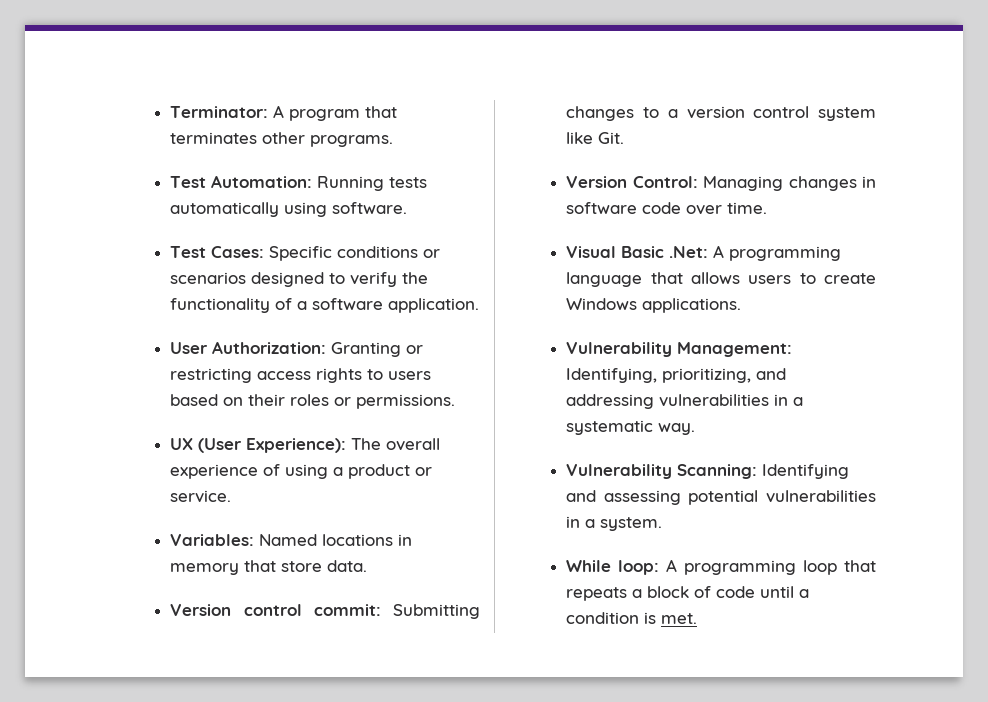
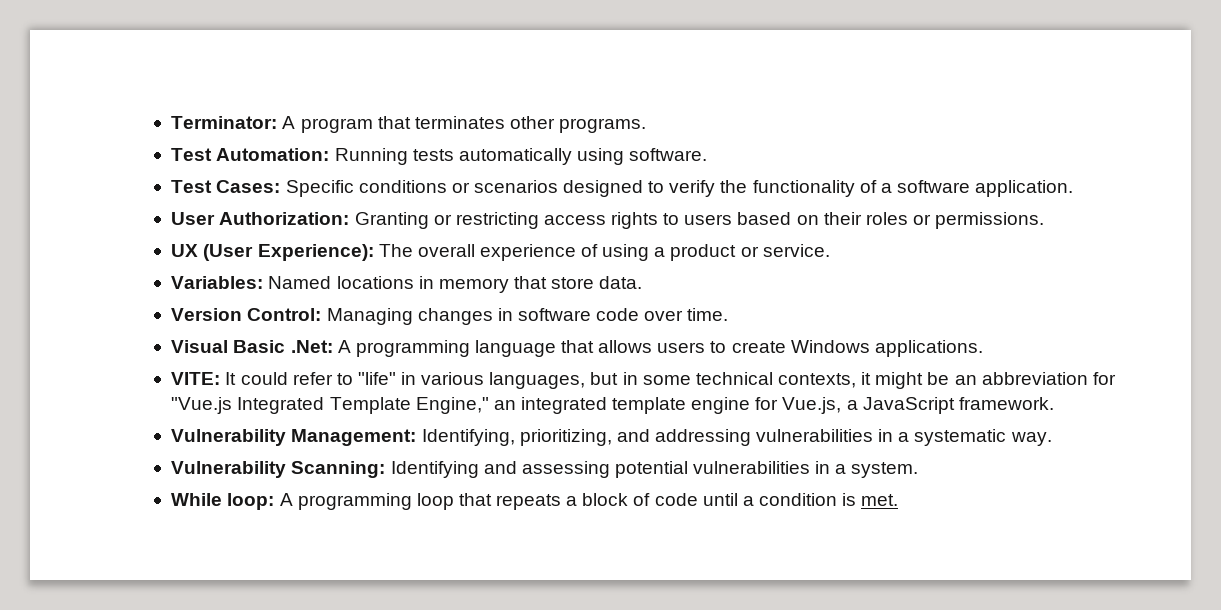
[170,604,480,619] [566,106,876,121] [566,132,625,144] // Version control commit: Submitting changes to a version control system like Git. -> (643, 282) none
(742, 305) none -> [171,372,1116,389] [171,397,1054,414] // VITE: It could refer to "life" in various languages, but in some technical contexts, it might be an abbreviation for "Vue.js Integrated Template Engine," an integrated template engine for Vue.js, a JavaScript framework.

